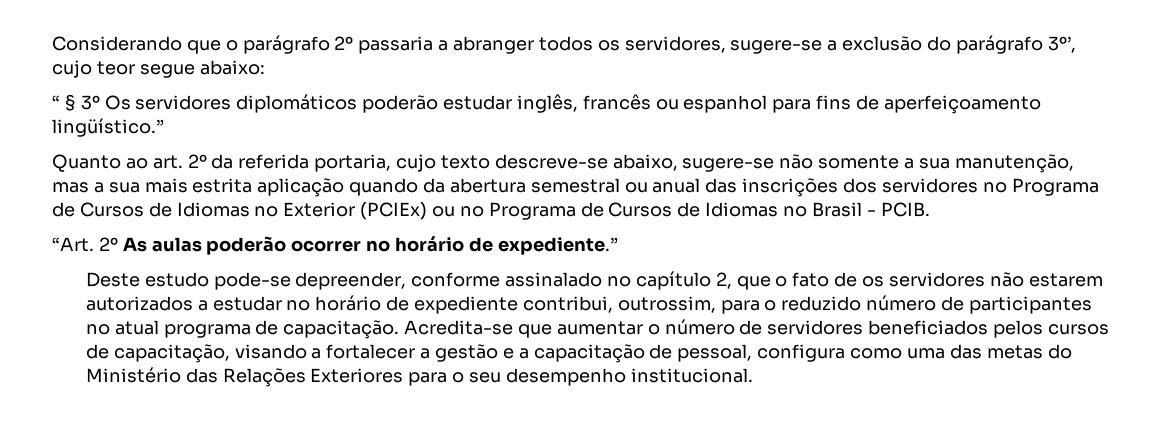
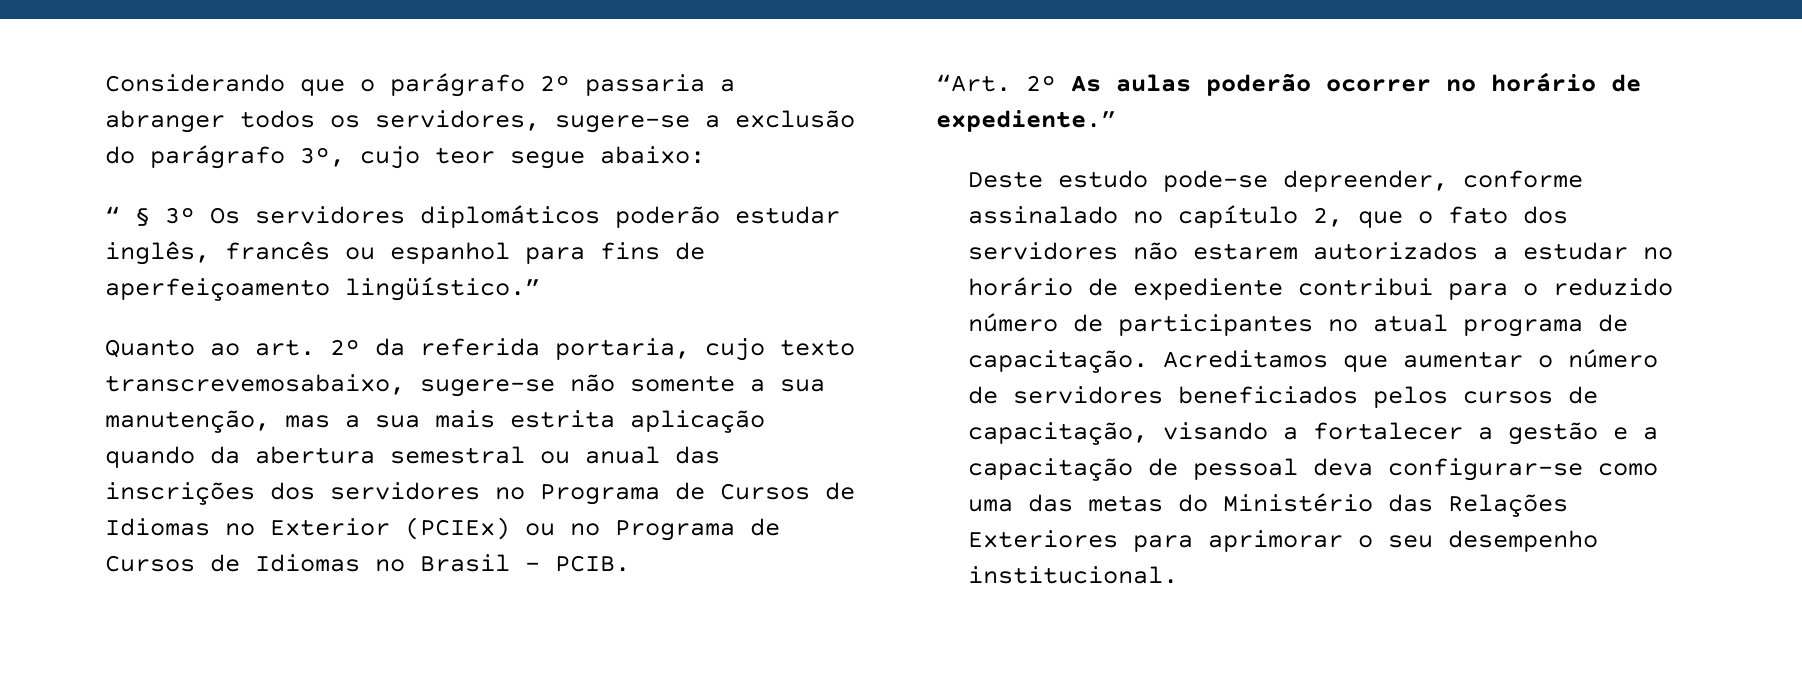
[1047,36,1076,53] 3º’, -> [300,147,345,167] 3º,
[494,154,678,171] descreve-se abaixo, -> [105,374,405,395] transcrevemosabaixo,
[834,272,885,287] de os -> [1523,206,1569,224] dos
[522,296,716,313] contribui, outrossim, -> [1298,278,1434,296] contribui
[404,320,514,335] Acredita-se -> [1163,350,1329,368] Acreditamos
[677,344,846,362] pessoal, configura -> [1193,458,1584,481] pessoal deva configurar-se
(448, 379) none -> [1208,530,1344,552] aprimorar

